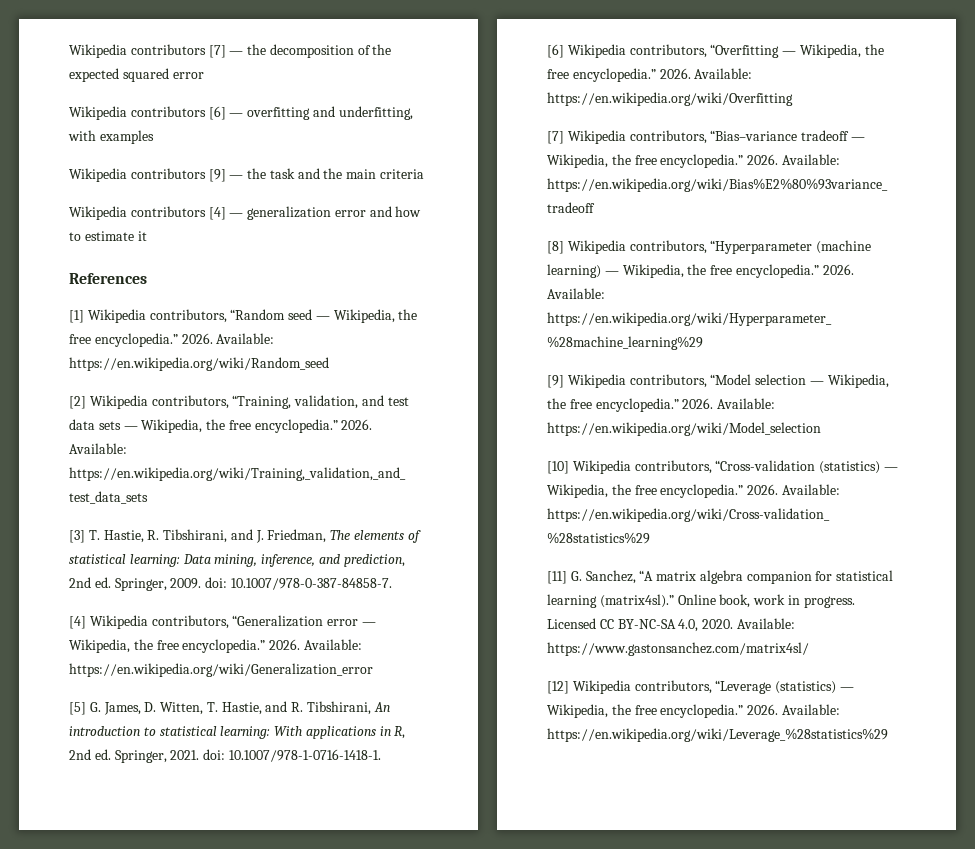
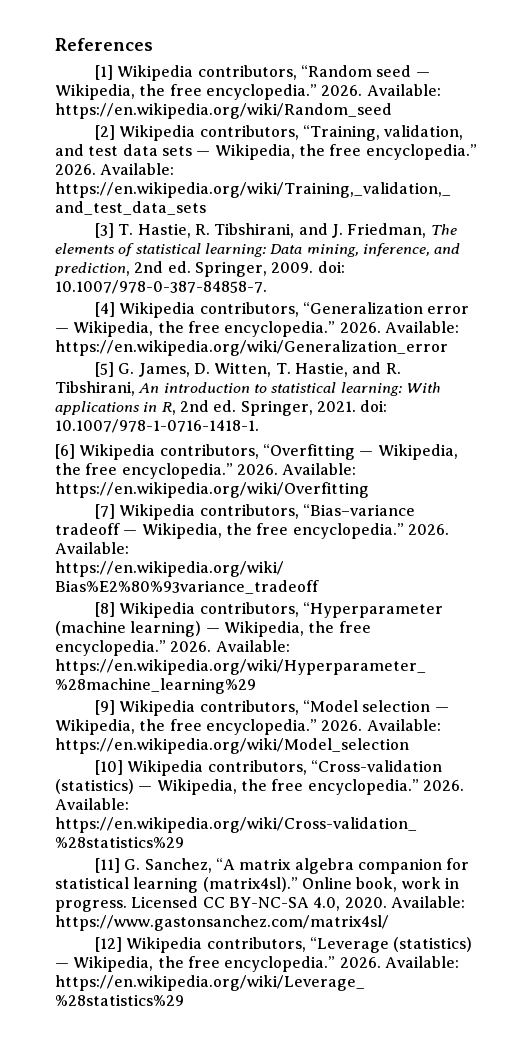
[69,44,392,58] [69,68,204,82] [69,106,413,120] [68,130,154,144] [69,168,425,182] [69,206,422,220] [69,231,147,241] Wikipedia contributors [7] — the decomposition of the expected squared error // Wikipedia contributors [6] — overfitting and underfitting, with examples // Wikipedia contributors [9] — the task and the main criteria // Wikipedia contributors [4] — generalization error and how to estimate it // -> (55, 44) none

